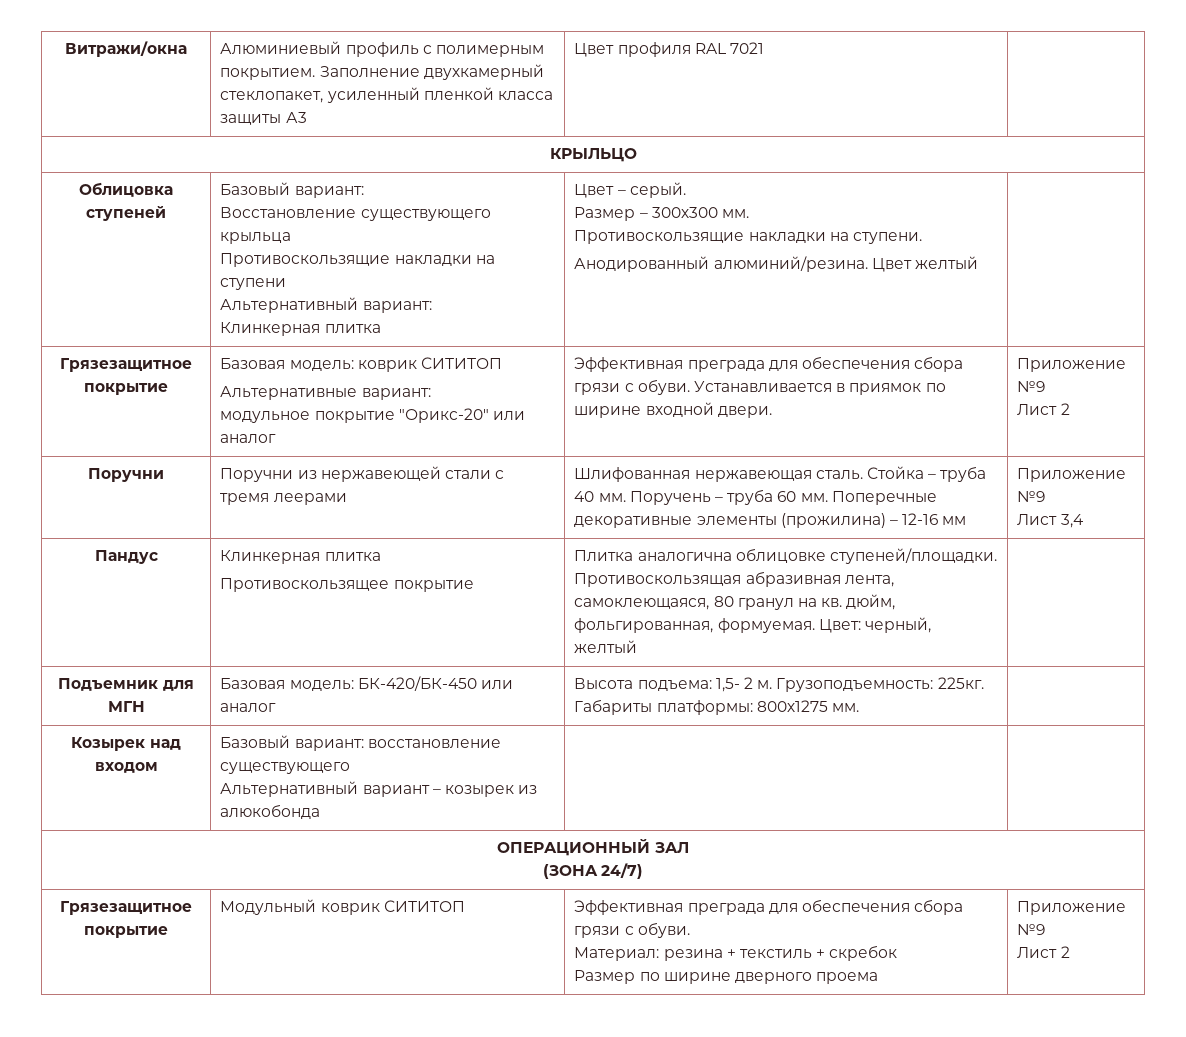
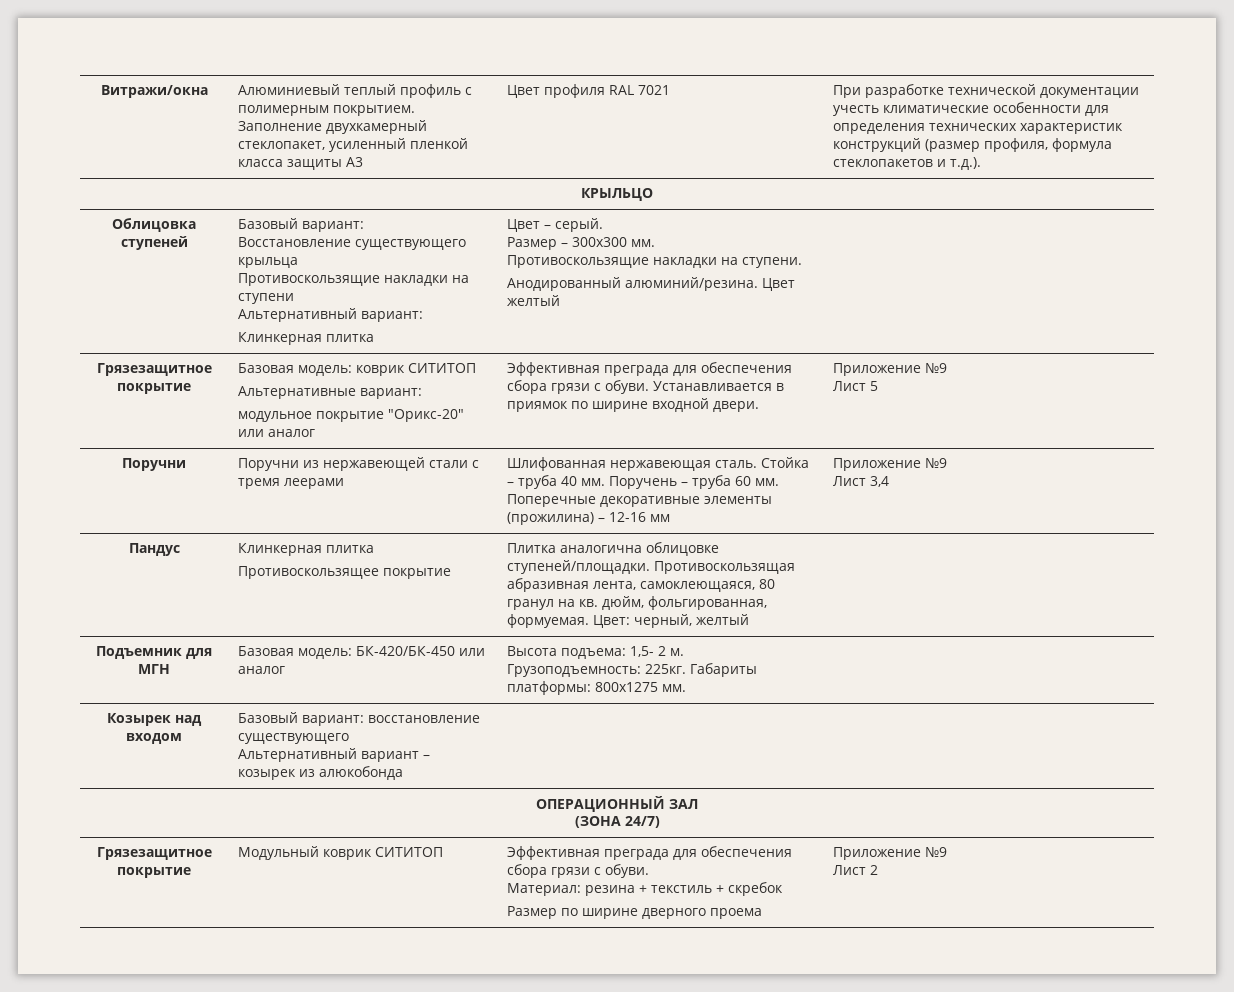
(342, 48) none -> [343,84,396,95] теплый
(764, 48) none -> [832,84,1139,98] [832,102,1109,116] [832,123,1123,134] [832,138,1112,152] [832,157,981,170] При разработке технической документации учесть климатические особенности для определения технических характеристик конструкций (размер профиля, формула стеклопакетов и т.д.).
[1060,403,1070,415] 2 -> [869,381,878,391] 5

